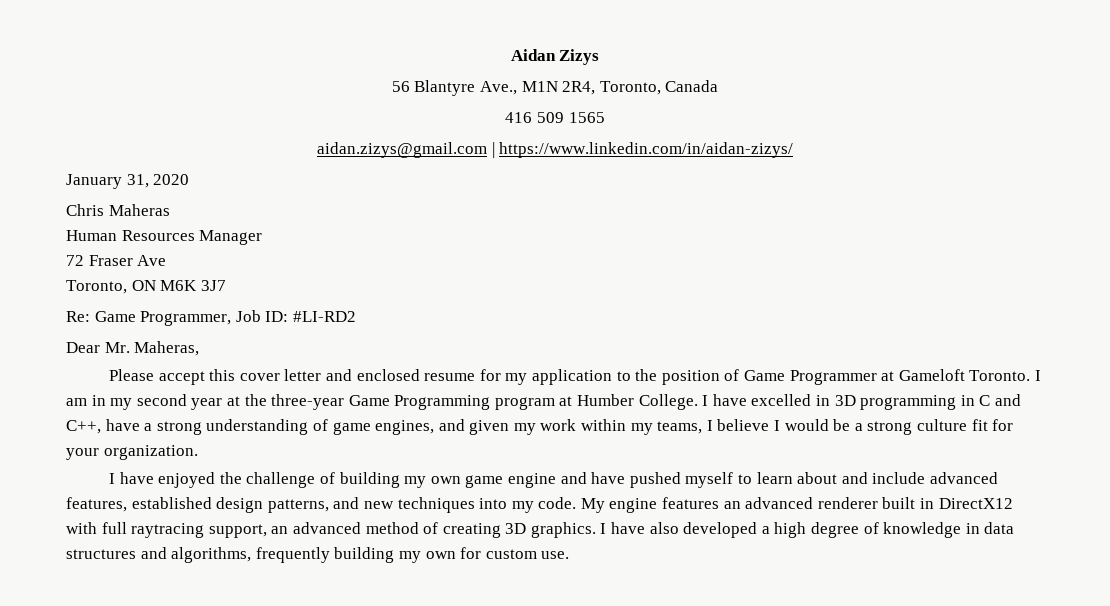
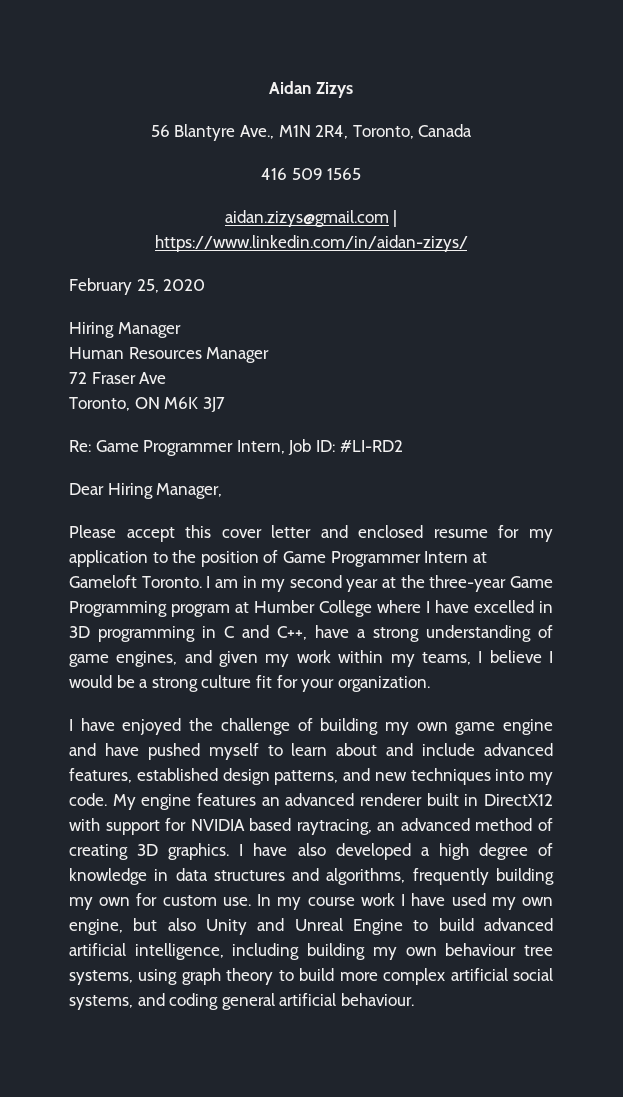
[66,174,149,189] January 31, -> [69,278,159,295] February 25,
[66,204,170,216] Chris Maheras -> [69,322,181,338] Hiring Manager
[140,311,232,326] Programmer, -> [143,440,285,456] Programmer Intern,
[104,341,200,356] Mr. Maheras, -> [107,483,223,499] Hiring Manager,
(877, 377) none -> [424,551,469,563] Intern
[638,394,698,410] College. -> [319,600,421,617] College where
[101,522,267,538] full raytracing support, -> [105,818,372,835] support for NVIDIA based raytracing,
(570, 555) none -> [257,893,553,910] [69,918,553,935] [69,943,553,960] [69,968,554,985] [69,993,414,1010] In my course work I have used my own engine, but also Unity and Unreal Engine to build advanced artificial intelligence, including building my own behaviour tree systems, using graph theory to build more complex artificial social systems, and coding general artificial behaviour.

